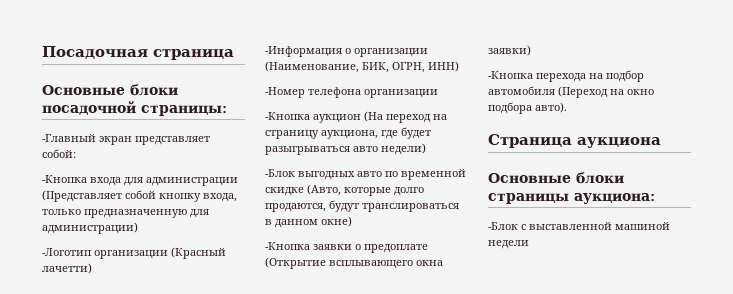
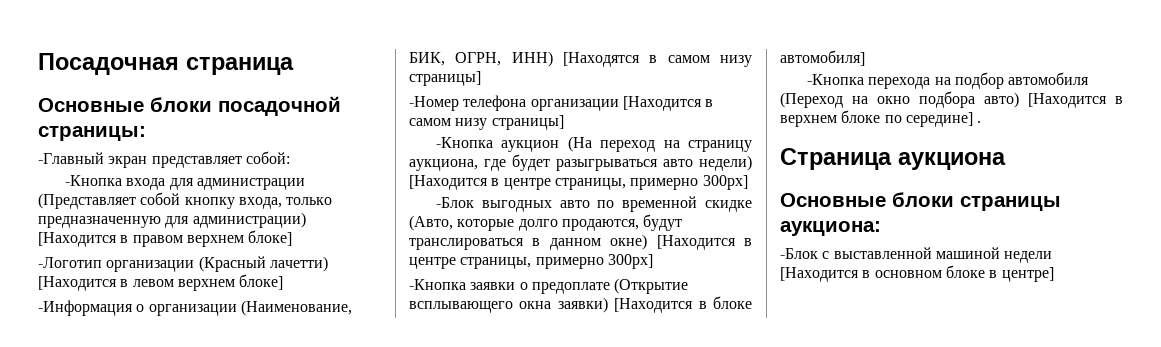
(138, 228) none -> [38,230,293,247] [Находится в правом верхнем блоке]
(92, 268) none -> [38,274,284,291] [Находится в левом верхнем блоке]
[265,87,438,98] // -Номер телефона организации -> [563,52,752,67] [409,71,481,86] [409,95,714,111] [409,115,564,130] [Находятся в самом низу страницы] // -Номер телефона организации [Находится в самом низу страницы]
(426, 149) none -> [409,175,748,190] [Находится в центре страницы, примерно 300px]
(352, 221) none -> [656,235,752,250] [409,254,653,269] [Находится в центре страницы, примерно 300px]
(531, 50) none -> [614,296,752,313] [780,50,865,66] [Находится в блоке автомобиля]
[535,102,567,113] авто). -> [984,92,1123,108] [780,110,982,127] авто) [Находится в верхнем блоке по середине] .
(529, 244) none -> [780,265,1054,282] [Находится в основном блоке в центре]

